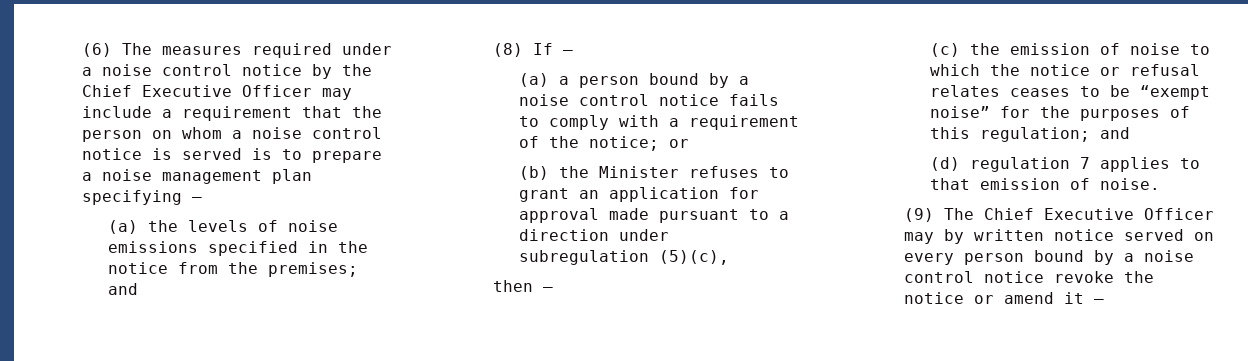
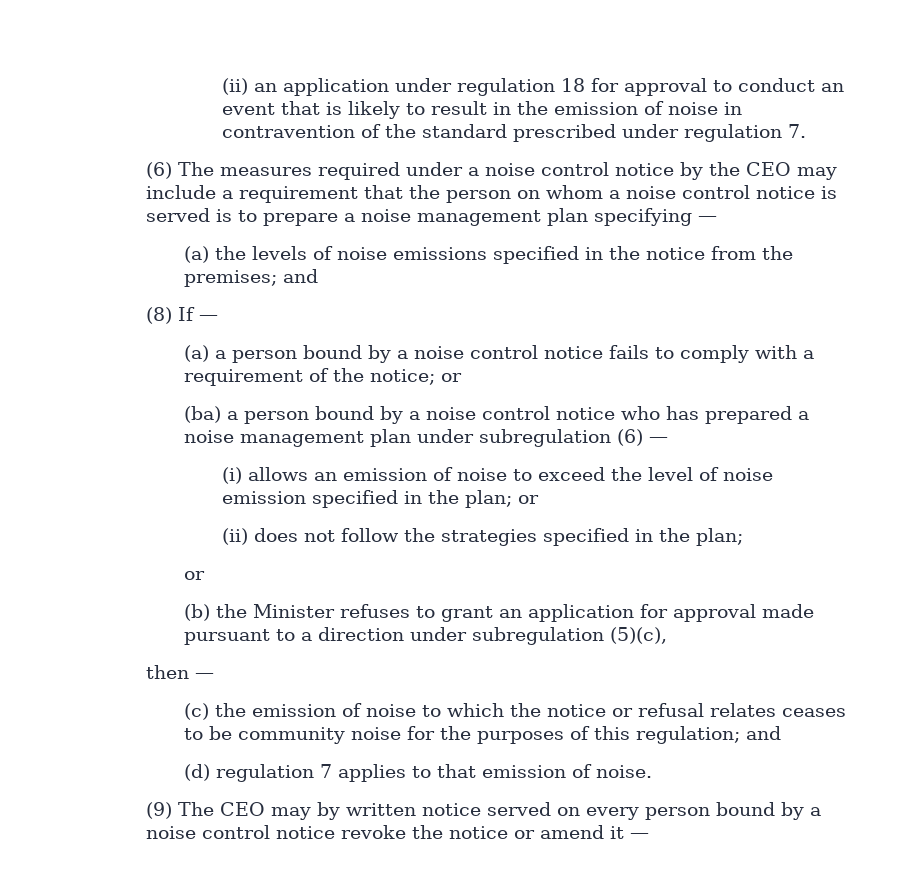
(81, 50) none -> [221,78,844,96] [221,101,742,119] [221,124,806,142] (ii) an application under regulation 18 for approval to conduct an event that is likely to result in the emission of noise in contravention of the standard prescribed under regulation 7. //
[81,85,312,97] Chief Executive Officer -> [746,162,792,176] CEO
(690, 143) none -> [184,406,810,424] [184,429,669,447] [221,467,773,484] [221,490,539,508] [221,528,743,546] [184,571,206,580] // (ba) a person bound by a noise control notice who has prepared a noise management plan under subregulation (6) — // (i) allows an emission of noise to exceed the level of noise emission specified in the plan; or // (ii) does not follow the strategies specified in the plan; // or
[1140,85,1211,100] [930,106,991,118] “exempt noise” -> [238,727,402,744] community noise
[983,208,1214,220] Chief Executive Officer -> [220,802,266,816] CEO

